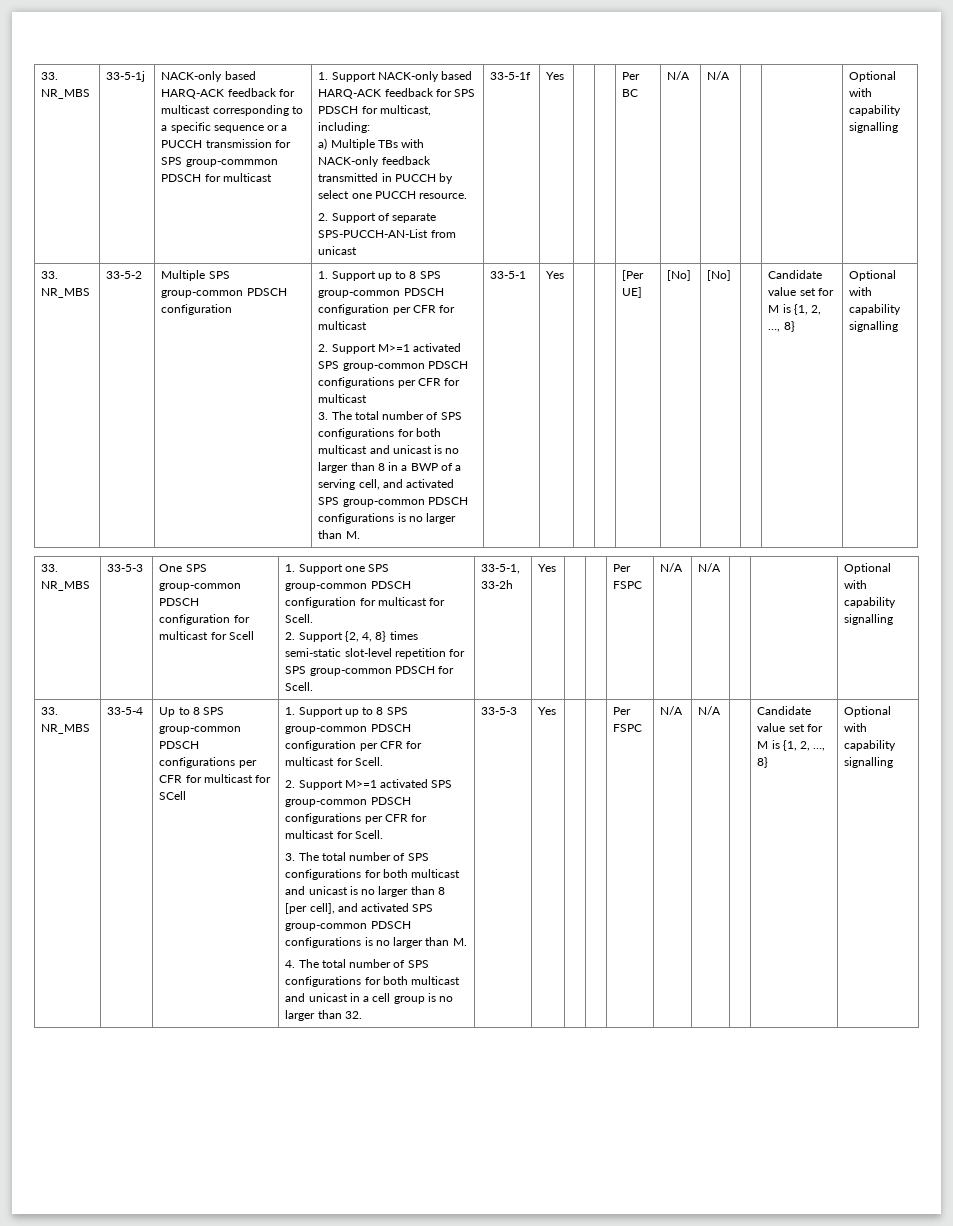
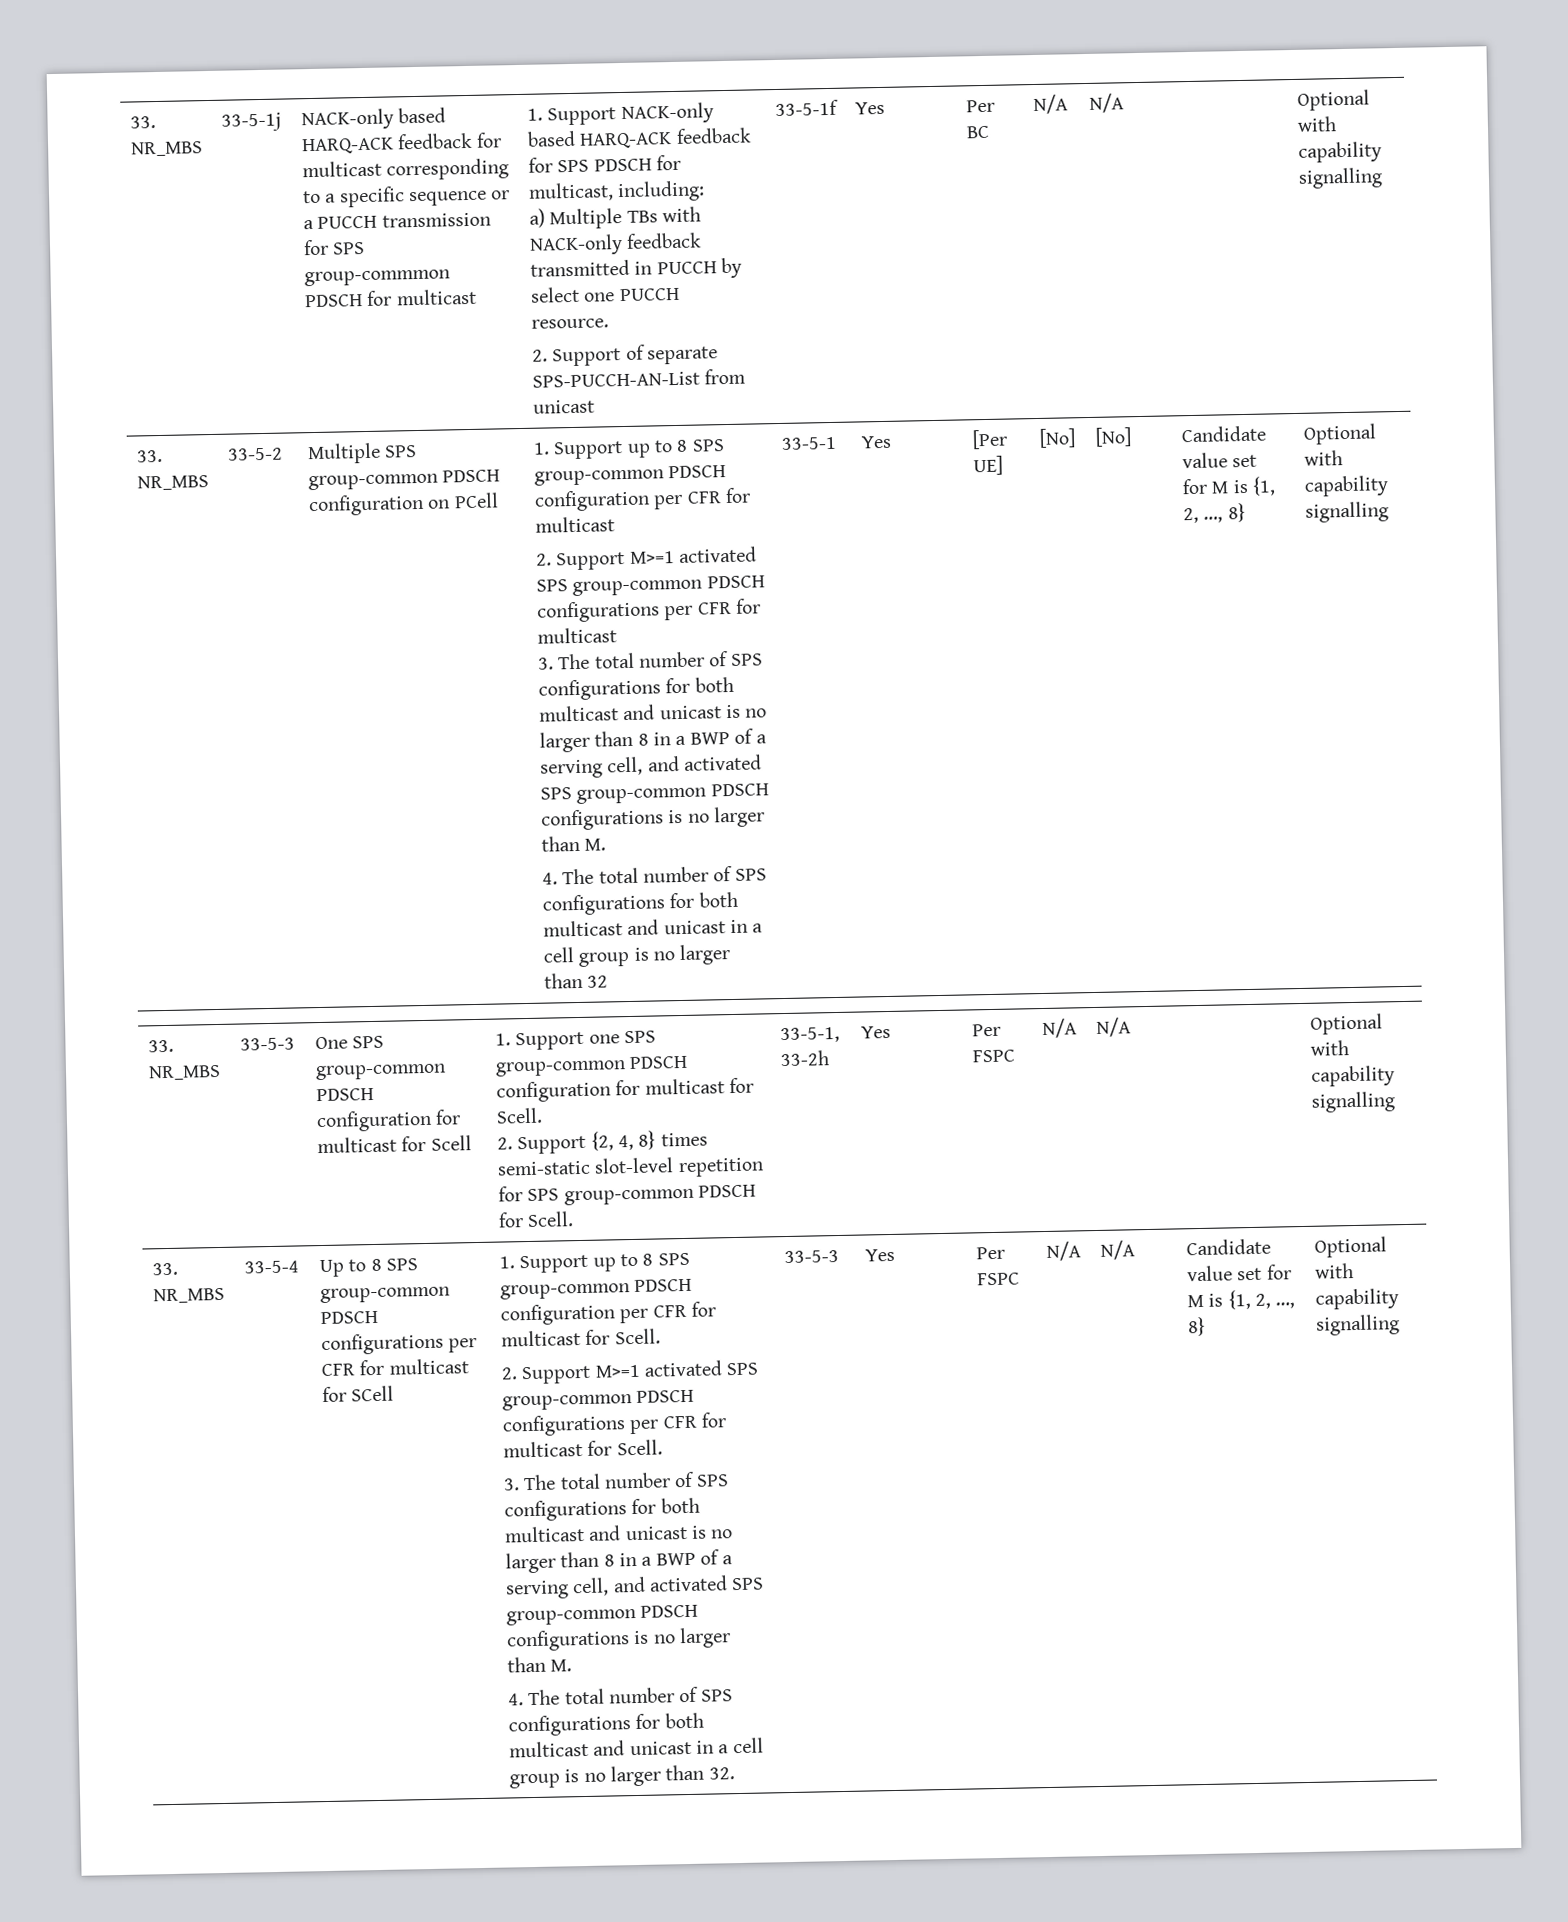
(233, 309) none -> [427,492,499,509] on PCell
(360, 535) none -> [541,865,767,885] [541,891,738,916] [542,919,764,937] [542,944,732,967] [543,972,609,989] // 4. The total number of SPS configurations for both multicast and unicast in a cell group is no larger than 32
[285,903,335,914] [per cell], -> [619,1549,733,1567] [504,1577,610,1600] in a BWP of a serving cell,

